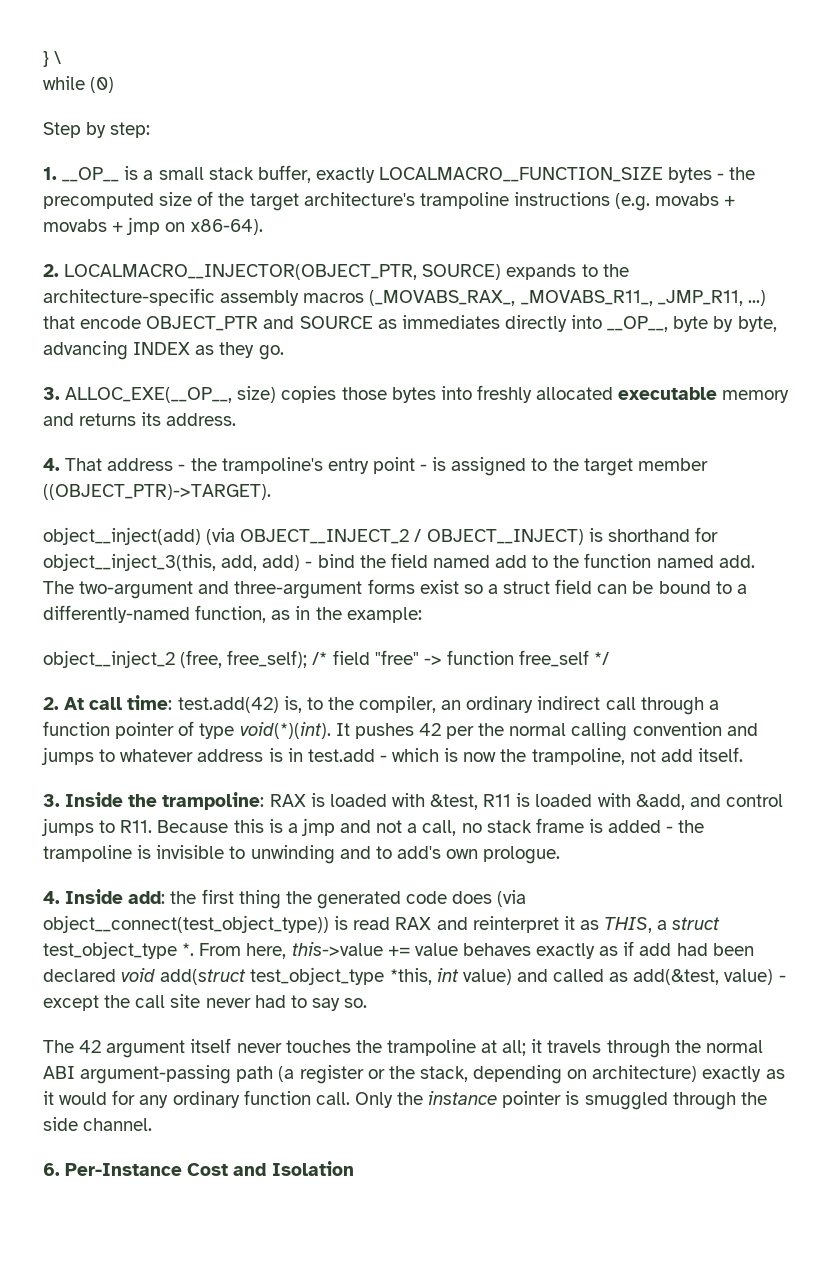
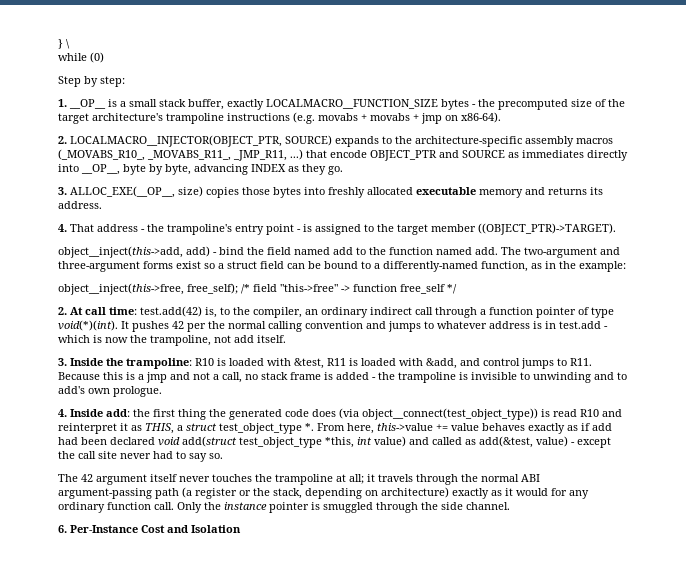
[369,290,516,306] (_MOVABS_RAX_, -> [58,149,145,161] (_MOVABS_R10_,
[43,527,718,545] [43,553,258,571] object__inject(add) (via OBJECT__INJECT_2 / OBJECT__INJECT) is shorthand for object__inject_3(this, add, -> [58,246,183,258] object__inject(this->add,
[43,650,223,668] object__inject_2 (free, -> [58,283,184,295] object__inject(this->free,
[374,650,419,665] "free" -> [280,284,338,292] "this->free"
[269,794,306,807] RAX -> [195,358,214,366] R10
[395,917,432,930] RAX -> [580,409,599,417] R10

